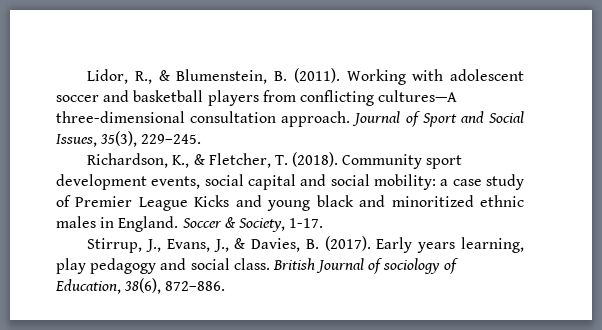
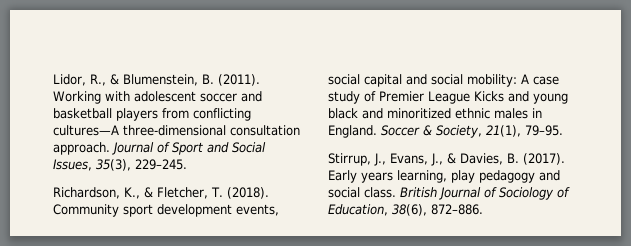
[440,179,449,186] a -> [521,74,529,84] A
[289,218,324,228] 1-17. -> [486,125,563,137] 21(1), 79–95.
[383,258,441,274] sociology -> [499,187,554,200] Sociology

